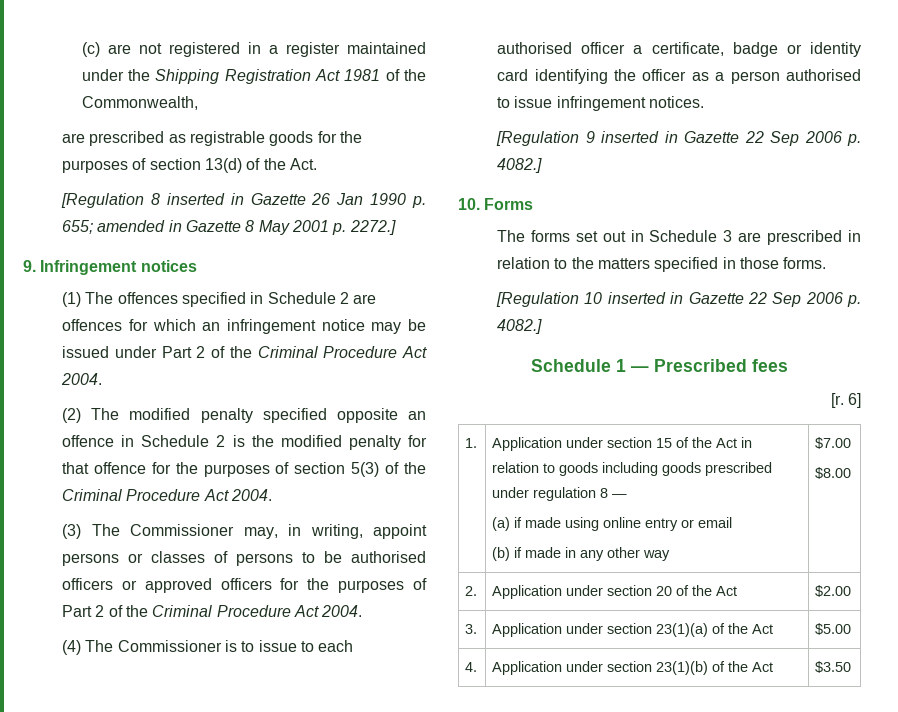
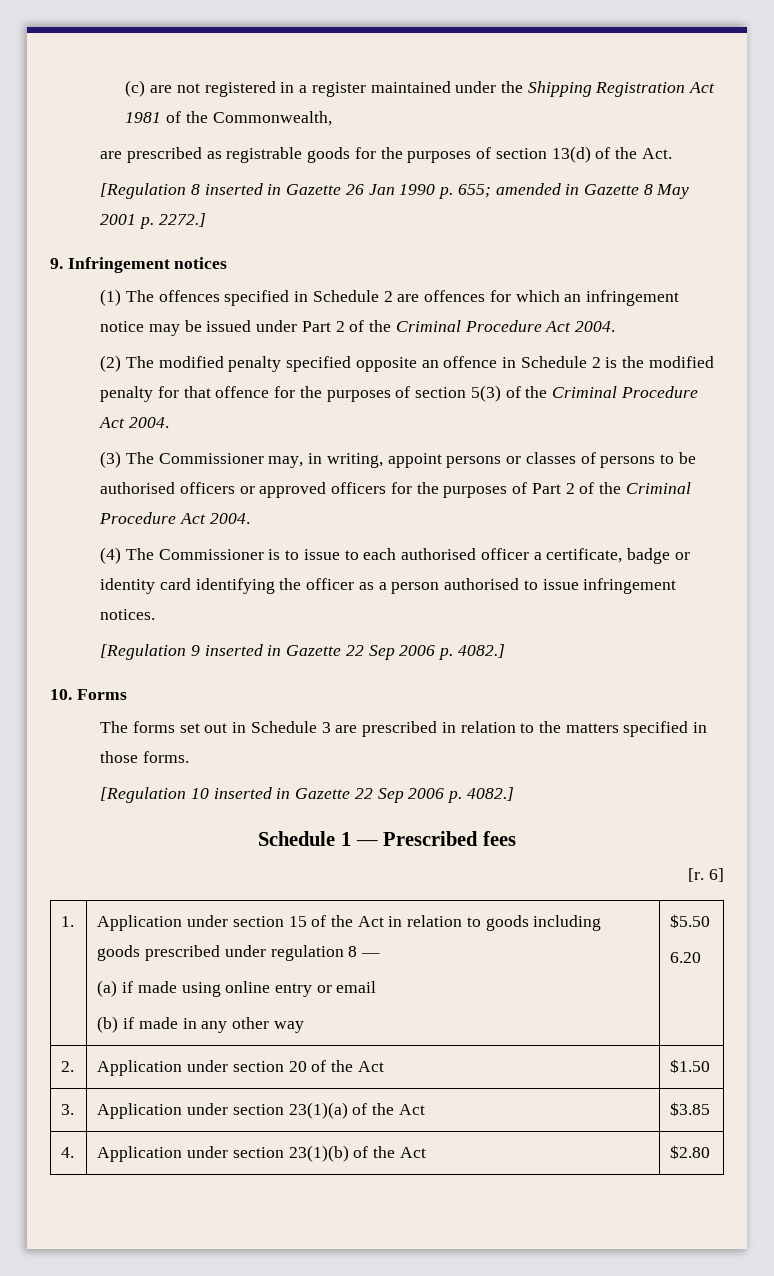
[815,437,852,449] [815,467,852,479] $7.00 // $8.00 -> [670,914,711,928] [670,952,702,963] $5.50 // 6.20
[815,585,852,597] $2.00 -> [670,1059,711,1073] $1.50
[815,623,852,635] $5.00 -> [670,1102,711,1116] $3.85
[815,661,852,673] $3.50 -> [670,1145,711,1159] $2.80

